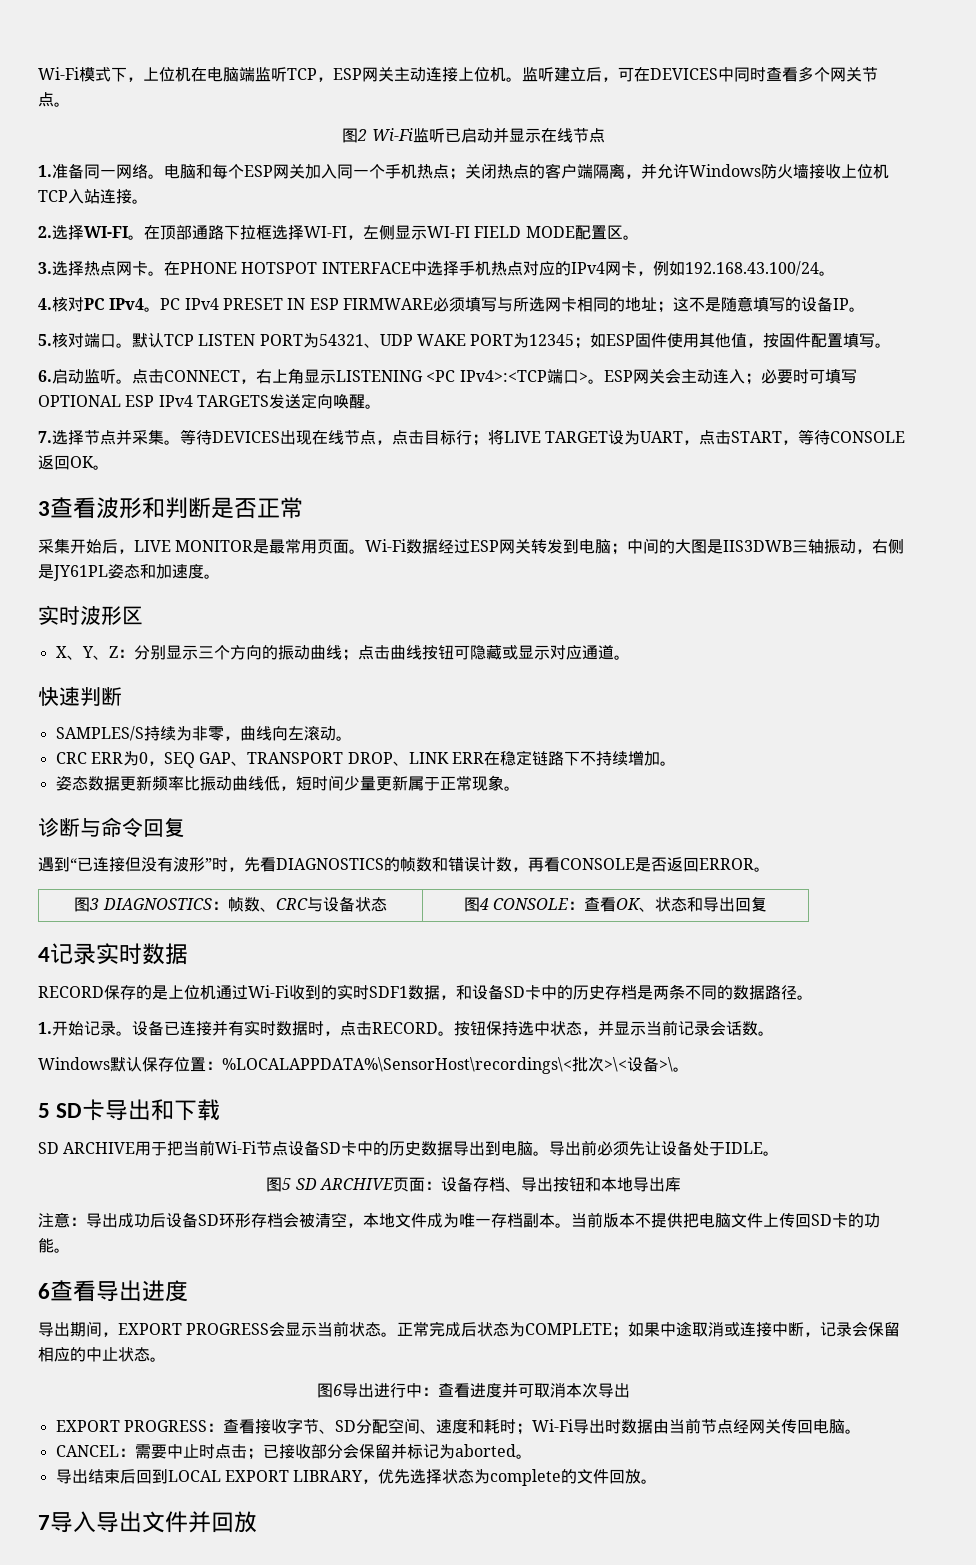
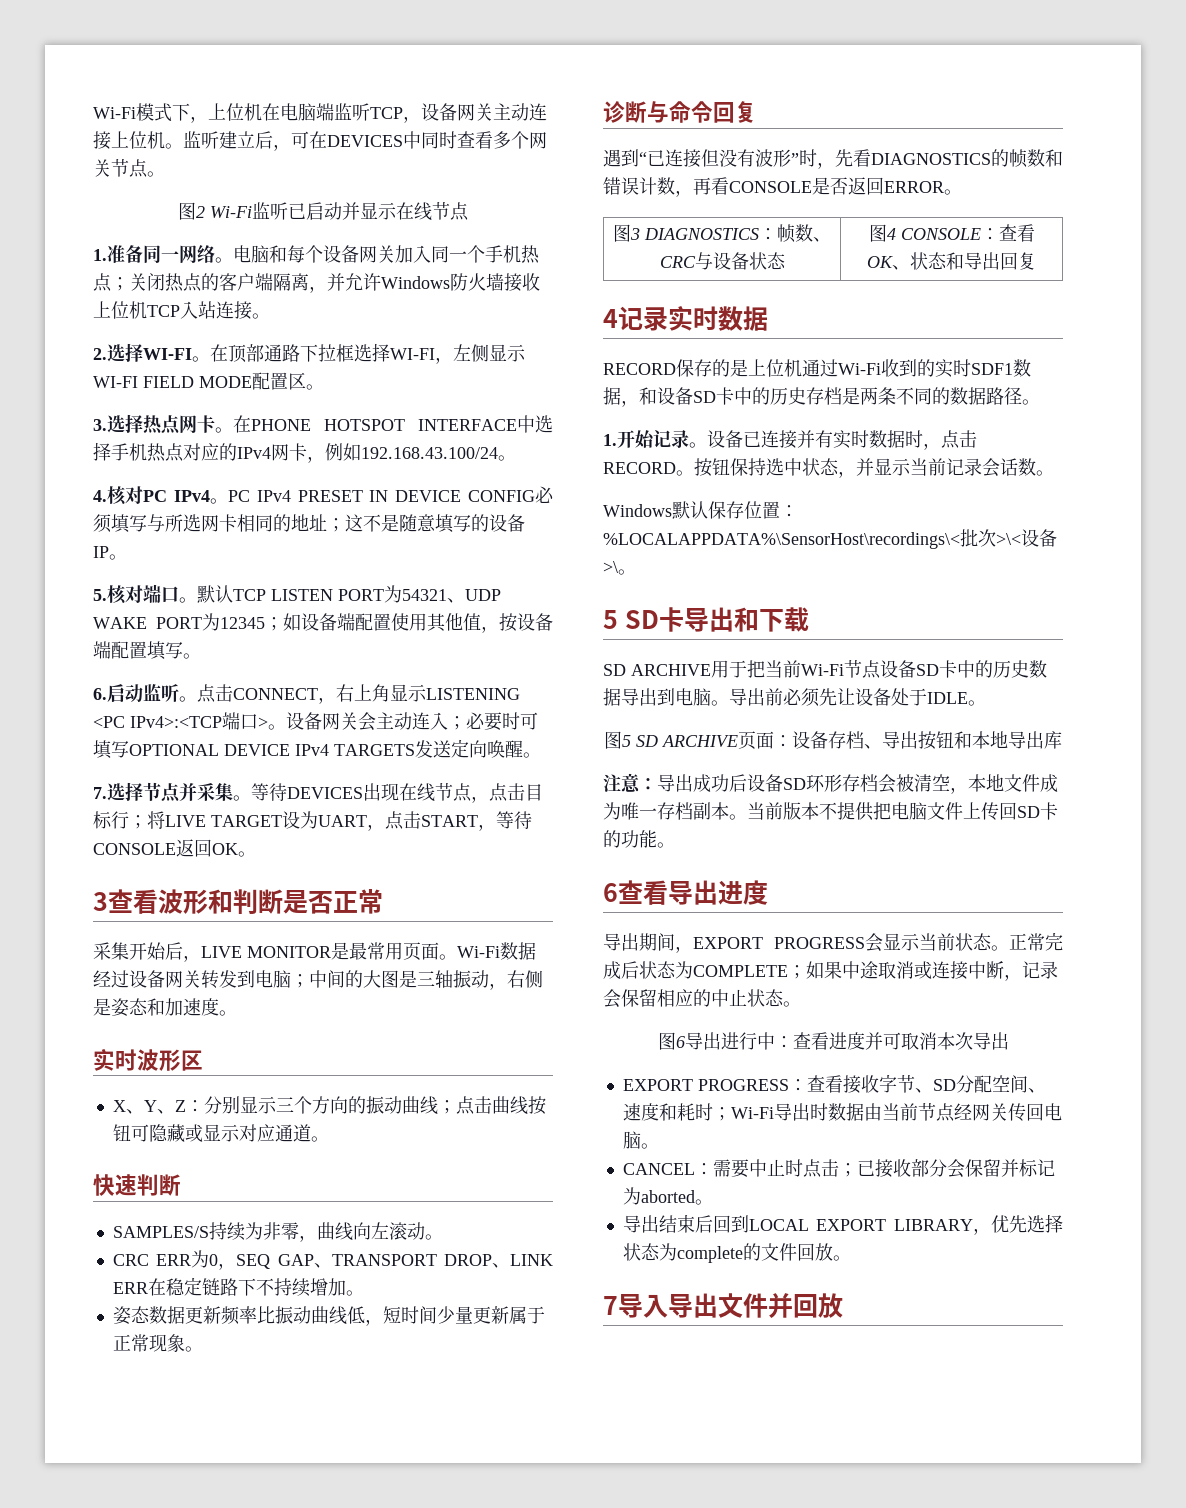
[333,68,362,80] ESP -> [421,103,457,121] 设备
[244,165,273,177] ESP -> [323,245,359,263] 设备
[309,298,433,310] ESP FIRMWARE -> [395,490,535,502] DEVICE CONFIG
[606,333,668,348] ESP固件 -> [301,613,391,631] 设备端配置
[779,333,812,348] 固件 -> [517,613,553,631] [93,641,111,659] 设备端
[603,370,633,382] ESP -> [286,712,322,730] 设备
[125,395,155,407] ESP -> [224,744,290,756] DEVICE
[470,540,500,552] ESP -> [129,970,165,988] 设备
[723,540,793,552] IIS3DWB -> (417, 979) none
[53,565,108,581] JY61PL -> (111, 1007) none

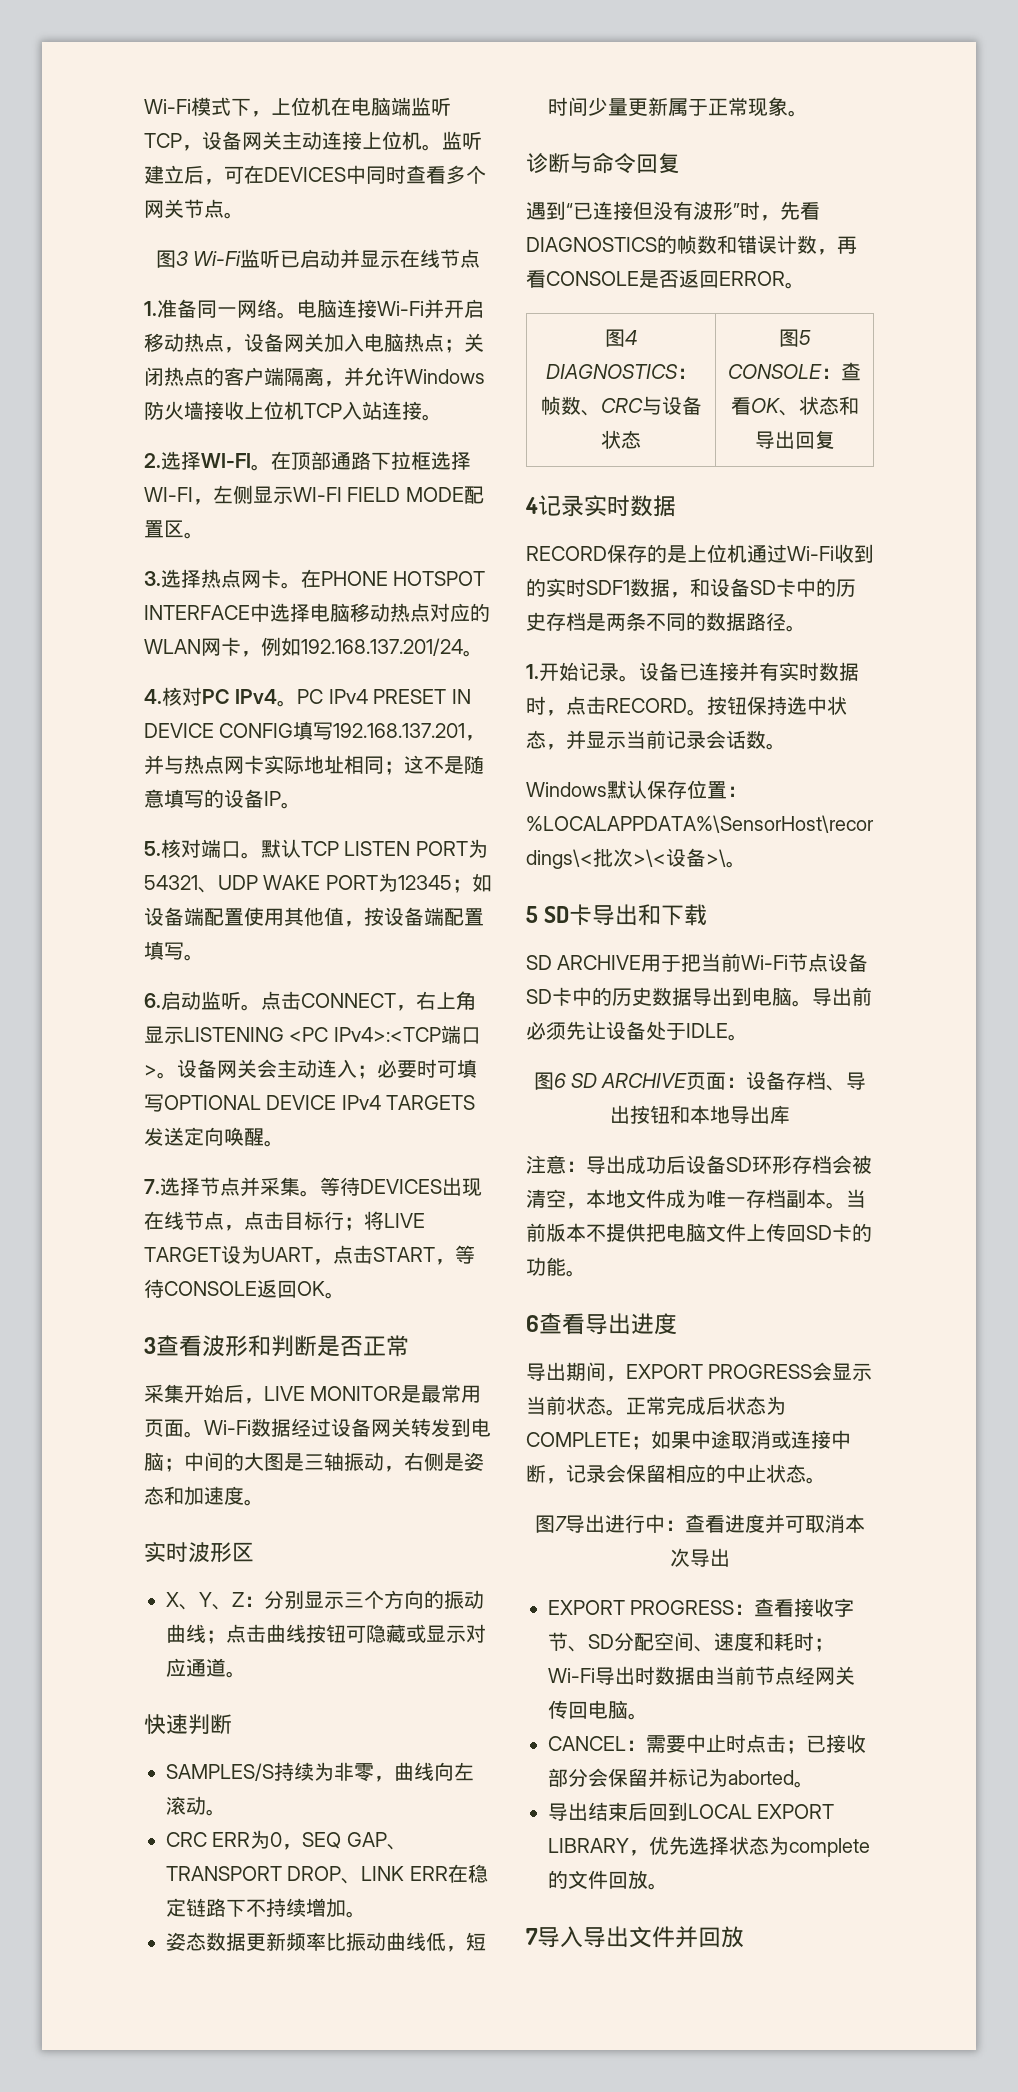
[196,206,205,218] 2 -> [175,251,188,266] 3
[269,245,323,263] 和每个 -> [337,299,484,319] [144,333,244,353] 连接Wi-Fi并开启移动热点，
[431,245,521,263] 同一个手机 -> [364,333,404,352] 电脑
[111,443,147,461] 手机 -> [310,603,390,622] 电脑移动
[237,447,271,459] IPv4 -> [144,639,201,654] WLAN
[361,447,498,459] 192.168.43.100/24 -> [301,638,463,656] 192.168.137.201/24
[535,486,554,503] [93,514,327,533] 必须填写与所选网卡相同的地址 -> [293,721,486,741] [144,755,384,775] 填写192.168.137.201，并与热点网卡实际地址相同
[630,228,640,240] 3 -> [625,330,637,345] 4
[886,228,896,240] 4 -> [798,330,811,345] 5
[622,735,631,747] 5 -> [553,1073,566,1088] 6
[675,1036,685,1048] 6 -> [555,1516,567,1531] 7

